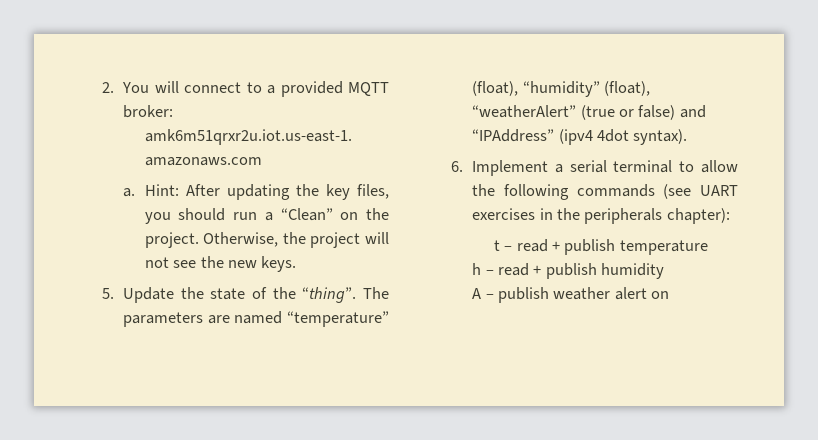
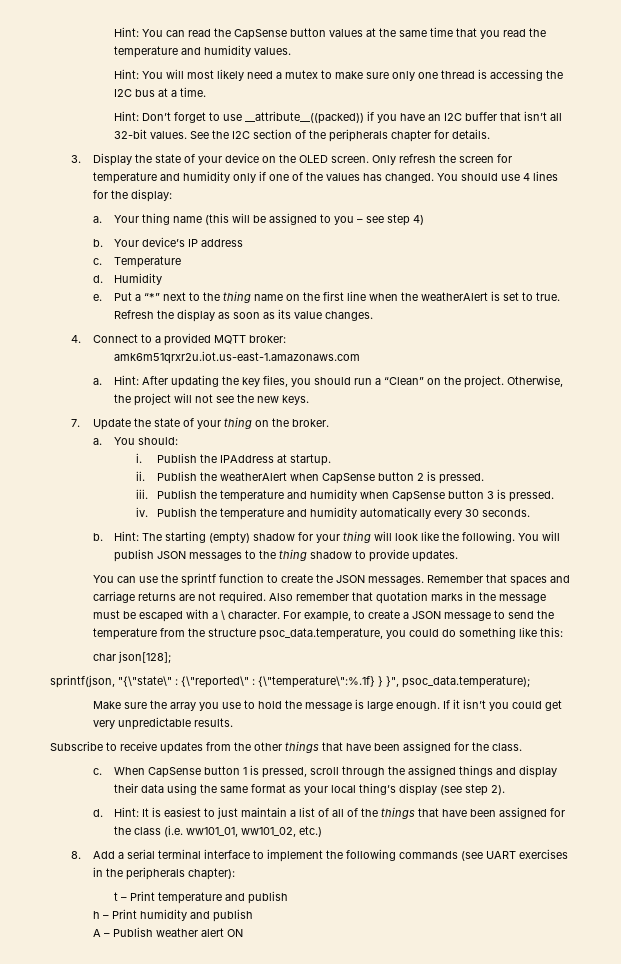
[101,81,242,93] 2. You will connect -> [114,27,547,40] [114,45,292,58] [114,69,564,81] [114,87,207,97] [114,111,563,124] [114,129,491,142] [71,153,512,166] [92,171,558,184] [92,189,172,202] [92,213,425,226] [92,237,244,247] [92,256,182,268] [92,273,163,285] [92,291,561,303] [114,309,374,322] [71,334,138,343] Hint: You can read the CapSense button values at the same time that you read the temperature and humidity values. // Hint: You will most likely need a mutex to make sure only one thread is accessing the I2C bus at a time. // Hint: Don’t forget to use __attribute__((packed)) if you have an I2C buffer that isn’t all 32-bit values. See the I2C section of the peripherals chapter for details. // 3. Display the state of your device on the OLED screen. Only refresh the screen for temperature and humidity only if one of the values has changed. You should use 4 lines for the display: // a. Your thing name (this will be assigned to you – see step 4) // b. Your device’s IP address // c. Temperature // d. Humidity // e. Put a “*” next to the thing name on the first line when the weatherAlert is set to true. Refresh the display as soon as its value changes. // 4. Connect
[101,288,114,299] 5. -> [71,419,81,427] 7.
[272,287,389,303] [123,311,389,327] [472,81,650,97] [472,105,706,120] [472,129,688,145] [450,160,738,176] the “thing”. The parameters are named “temperature” (float), “humidity” (float), “weatherAlert” (true or false) and “IPAddress” (ipv4 4dot syntax). // 6. Implement a serial terminal to allow -> [196,417,329,429] [92,437,179,445] [135,453,331,466] [135,471,484,484] [135,489,554,502] [135,507,530,520] [92,531,561,544] [114,549,459,562] [92,573,570,586] [92,591,546,604] [92,609,554,622] [92,627,563,640] [92,651,171,663] [50,675,530,688] [92,699,562,711] [92,717,233,730] [50,741,522,754] [92,765,558,778] [114,783,506,796] [92,807,566,819] [114,825,323,837] [71,849,323,862] your thing on the broker. // a. You should: // i. Publish the IPAddress at startup. // ii. Publish the weatherAlert when CapSense button 2 is pressed. // iii. Publish the temperature and humidity when CapSense button 3 is pressed. // iv. Publish the temperature and humidity automatically every 30 seconds. // b. Hint: The starting (empty) shadow for your thing will look like the following. You will publish JSON messages to the thing shadow to provide updates. // You can use the sprintf function to create the JSON messages. Remember that spaces and carriage returns are not required. Also remember that quotation marks in the message must be escaped with a \ character. For example, to create a JSON message to send the temperature from the structure psoc_data.temperature, you could do something like this: // char json[128]; // sprintf(json, "{\"state\" : {\"reported\" : {\"temperature\":%.1f} } }", psoc_data.temperature); // Make sure the array you use to hold the message is large enough. If it isn’t you could get very unpredictable results. // Subscribe to receive updates from the other things that have been assigned for the class. // c. When CapSense button 1 is pressed, scroll through the assigned things and display their data using the same format as your local thing’s display (see step 2). // d. Hint: It is easiest to just maintain a list of all of the things that have been assigned for the class (i.e. ww101_01, ww101_02, etc.) // 8. Add a serial terminal interface to implement
[516,239,708,255] read + publish temperature -> [130,891,289,904] Print temperature and publish
[497,263,665,279] read + publish humidity -> [111,909,253,922] Print humidity and publish
[497,287,549,303] publish -> [112,927,153,937] Publish
[651,291,670,299] on -> [226,929,243,937] ON

